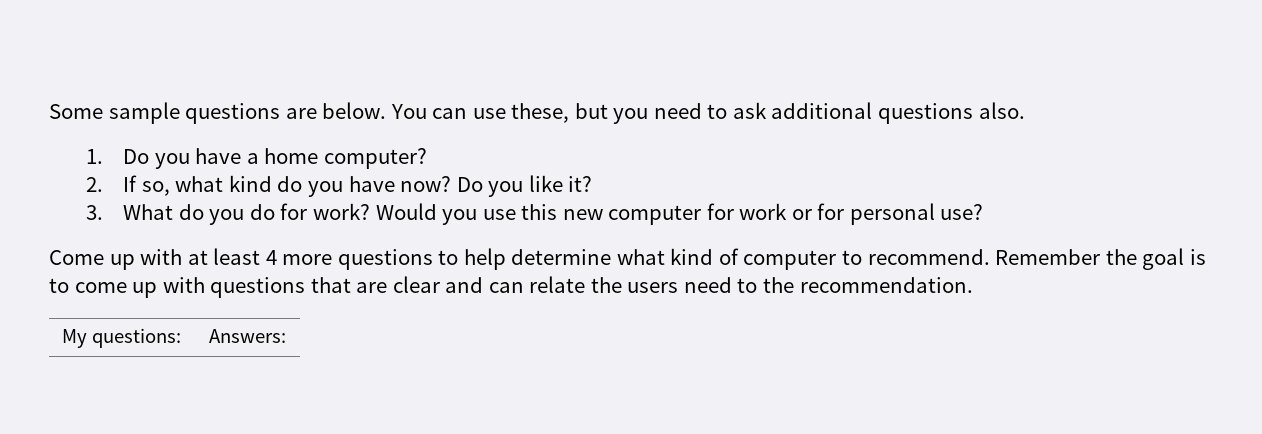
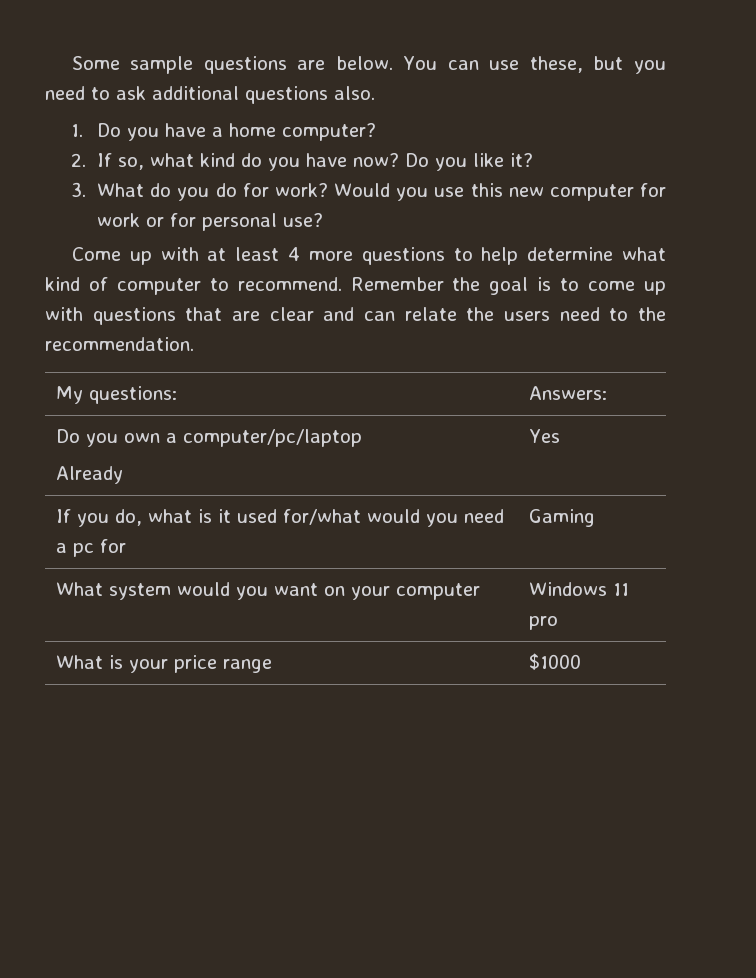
(286, 336) none -> [56,429,363,447] [56,466,124,484] [529,429,561,443] [56,509,505,527] [56,539,127,557] [529,509,596,527] [56,582,481,600] [529,582,630,596] [529,616,559,630] [56,655,273,673] [529,653,582,670] // Do you own a computer/pc/laptop // Already | Yes // If you do, what is it used for/what would you need a pc for | Gaming // What system would you want on your computer | Windows 11 pro // What is your price range | $1000

